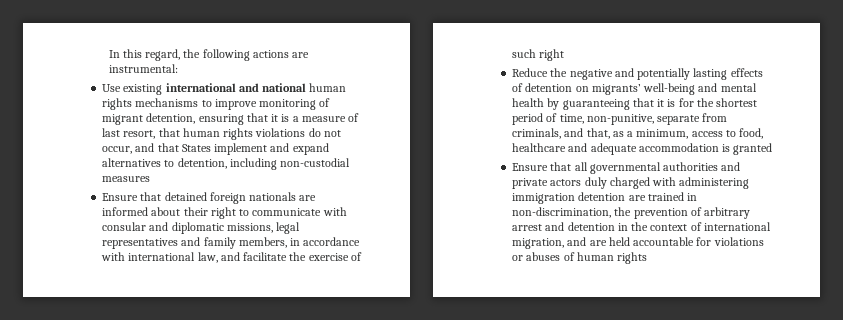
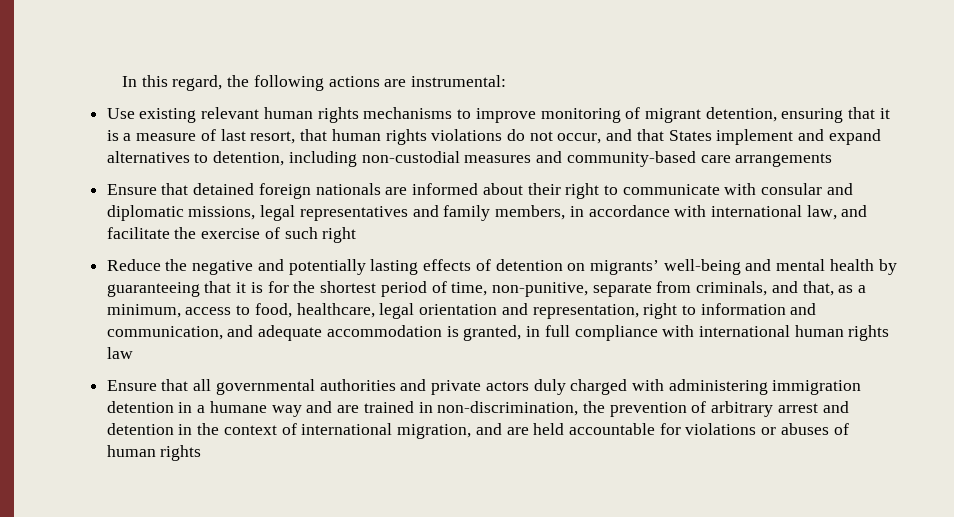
[165,83,307,92] international and national -> [201,107,260,119] relevant
(151, 179) none -> [536,151,833,167] and community-based care arrangements
[512,143,773,155] healthcare and adequate accommodation is granted -> [296,303,817,319] [106,325,890,341] [106,347,133,359] healthcare, legal orientation and representation, right to information and communication, and adequate accommodation is granted, in full compliance with international human rights law
(626, 196) none -> [178,401,333,417] in a humane way and

